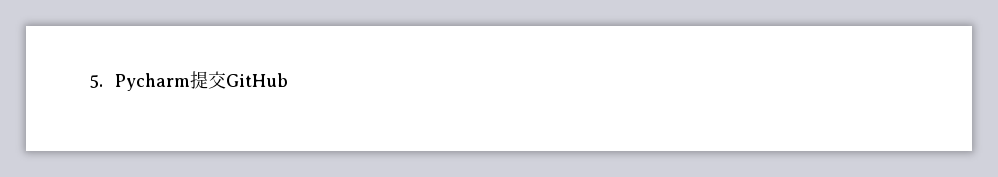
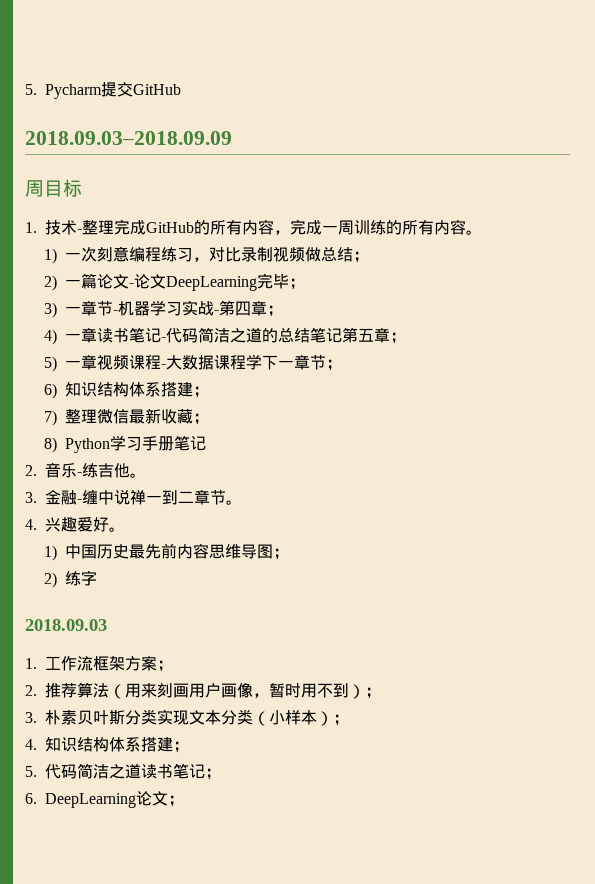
(288, 80) none -> [25,131,232,145] [25,179,82,197] [25,219,482,235] [44,246,370,264] [44,273,306,291] [44,300,284,318] [44,327,407,345] [44,354,343,372] [44,382,210,399] [44,408,210,426] [44,435,207,453] [25,462,146,478] [25,489,242,505] [25,517,125,532] [44,543,290,561] [44,570,98,588] [25,619,107,631] [25,656,173,672] [25,682,381,699] [25,709,349,726] [25,737,189,753] [25,763,221,780] [25,791,184,808] // 2018.09.03–2018.09.09 // 周目标 // 1.技术-整理完成GitHub的所有内容，完成一周训练的所有内容。 // 1)一次刻意编程练习，对比录制视频做总结； // 2)一篇论文-论文DeepLearning完毕； // 3)一章节-机器学习实战-第四章； // 4)一章读书笔记-代码简洁之道的总结笔记第五章； // 5)一章视频课程-大数据课程学下一章节； // 6)知识结构体系搭建； // 7)整理微信最新收藏； // 8) Python学习手册笔记 // 2.音乐-练吉他。 // 3.金融-缠中说禅一到二章节。 // 4.兴趣爱好。 // 1)中国历史最先前内容思维导图； // 2)练字 // 2018.09.03 // 1.工作流框架方案； // 2.推荐算法（用来刻画用户画像，暂时用不到）； // 3.朴素贝叶斯分类实现文本分类（小样本）； // 4.知识结构体系搭建； // 5.代码简洁之道读书笔记； // 6. DeepLearning论文；

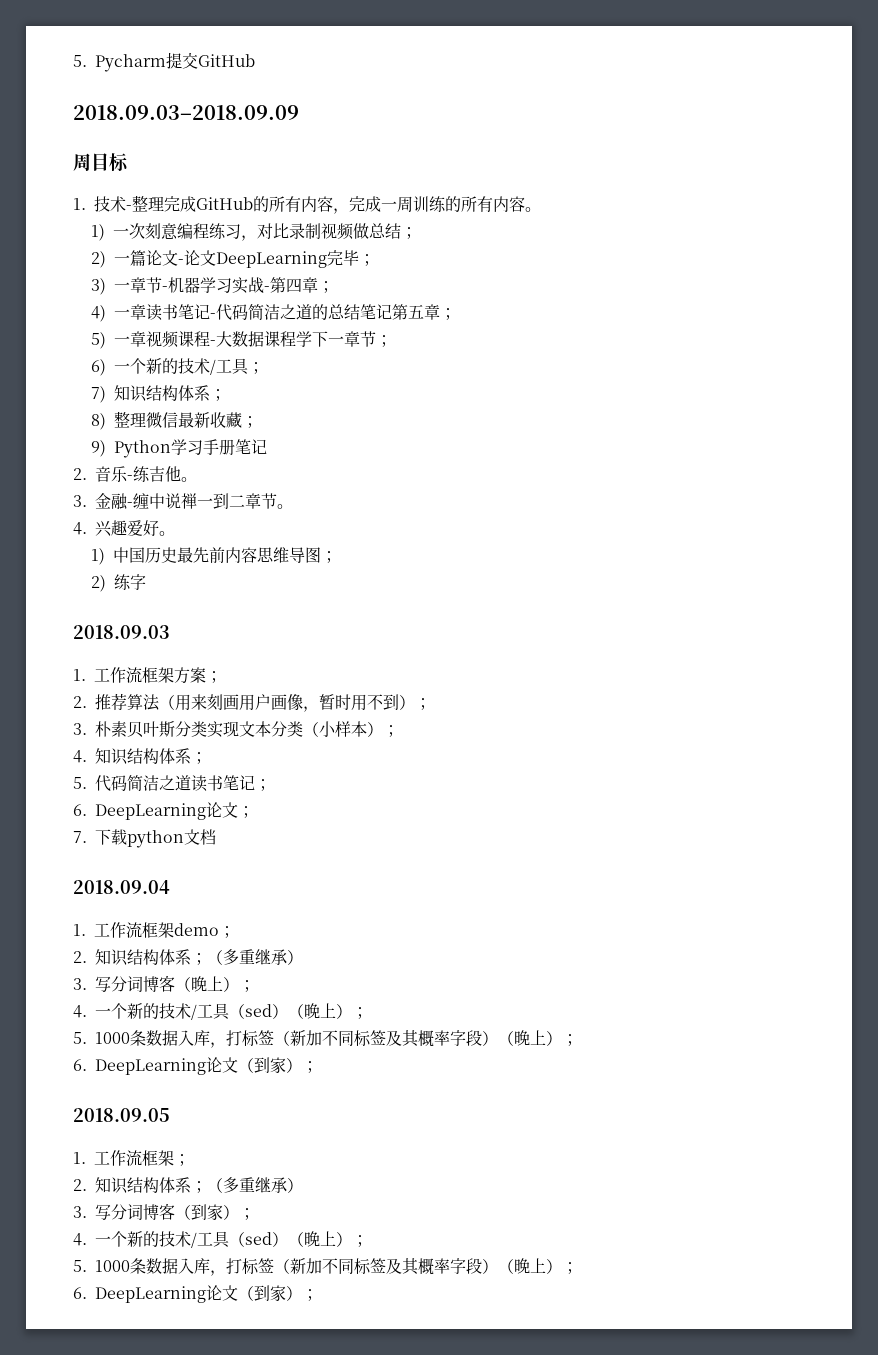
[65,382,210,398] [44,410,58,426] 知识结构体系搭建； // 7) -> [114,358,265,375] [91,385,227,403] [91,413,107,430] 一个新的技术/工具； // 7)知识结构体系； // 8)
[44,437,58,453] 8) -> [91,440,107,457] 9)
[141,737,173,752] 搭建 -> (191, 756) none
(184, 801) none -> [73,829,216,848] [73,880,170,894] [73,922,235,938] [73,949,303,966] [73,975,255,992] [73,1003,368,1020] [73,1030,578,1048] [73,1057,318,1075] [73,1108,170,1122] [73,1150,190,1166] [73,1177,303,1194] [73,1203,255,1221] [73,1231,368,1248] [73,1258,578,1276] [73,1285,318,1303] // 7.下载python文档 // 2018.09.04 // 1.工作流框架demo； // 2.知识结构体系；（多重继承） // 3.写分词博客（晚上）； // 4.一个新的技术/工具（sed）（晚上）； // 5. 1000条数据入库，打标签（新加不同标签及其概率字段）（晚上）； // 6. DeepLearning论文（到家）； // 2018.09.05 // 1.工作流框架； // 2.知识结构体系；（多重继承） // 3.写分词博客（到家）； // 4.一个新的技术/工具（sed）（晚上）； // 5. 1000条数据入库，打标签（新加不同标签及其概率字段）（晚上）； // 6. DeepLearning论文（到家）；

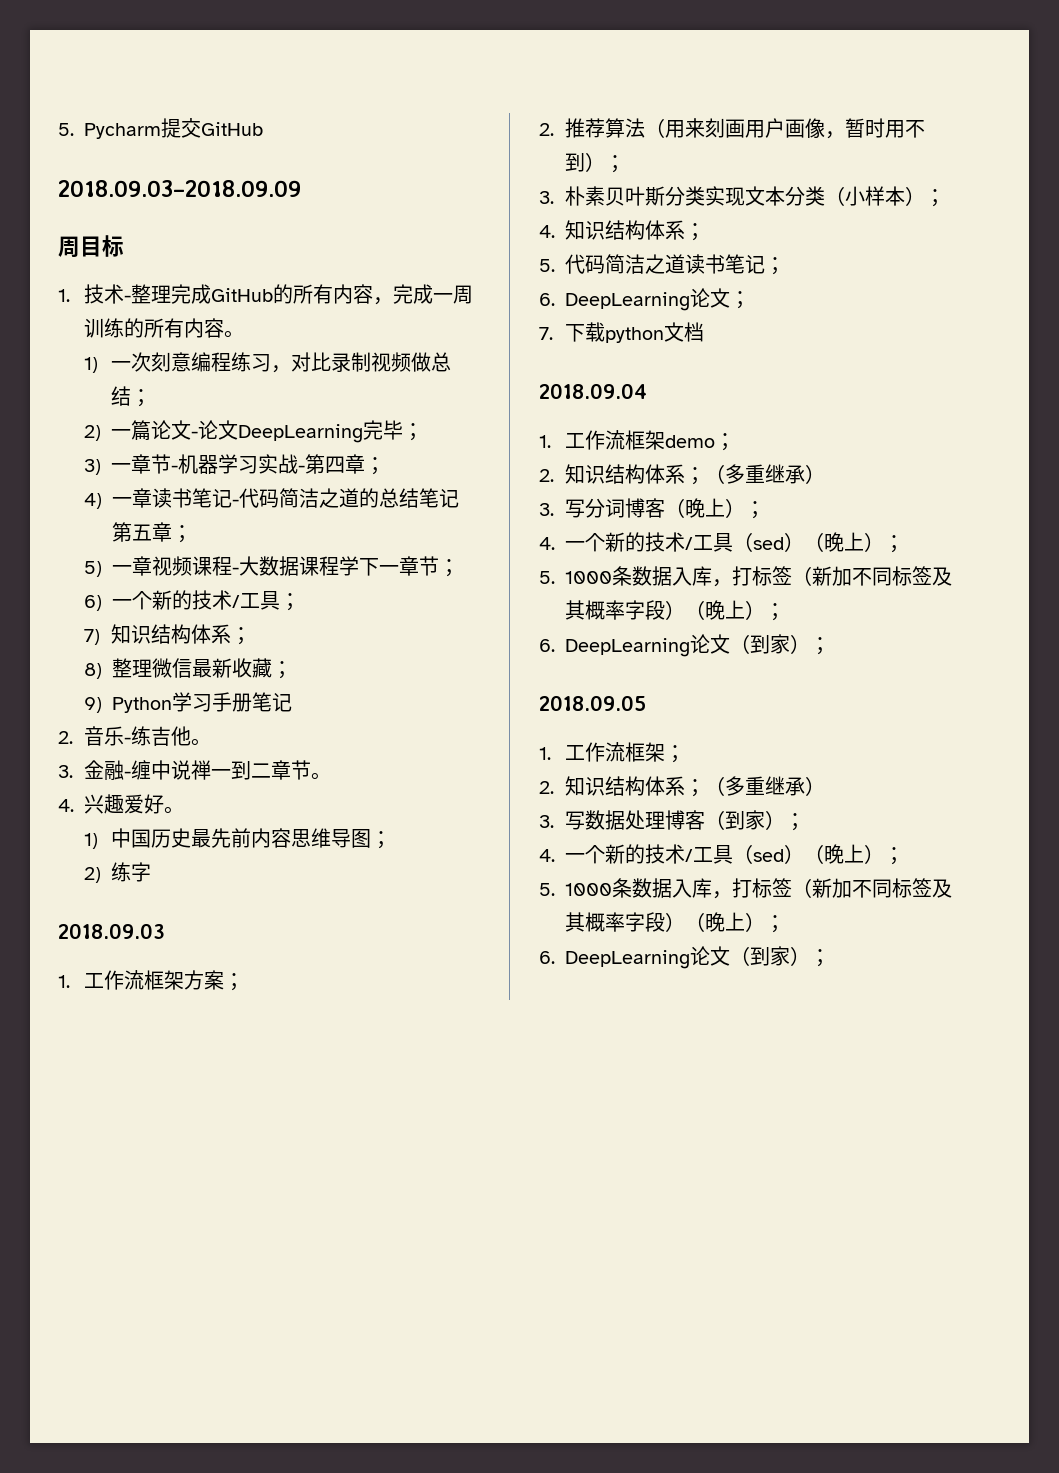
[111,1204,143,1220] 分词 -> [585,810,666,830] 数据处理

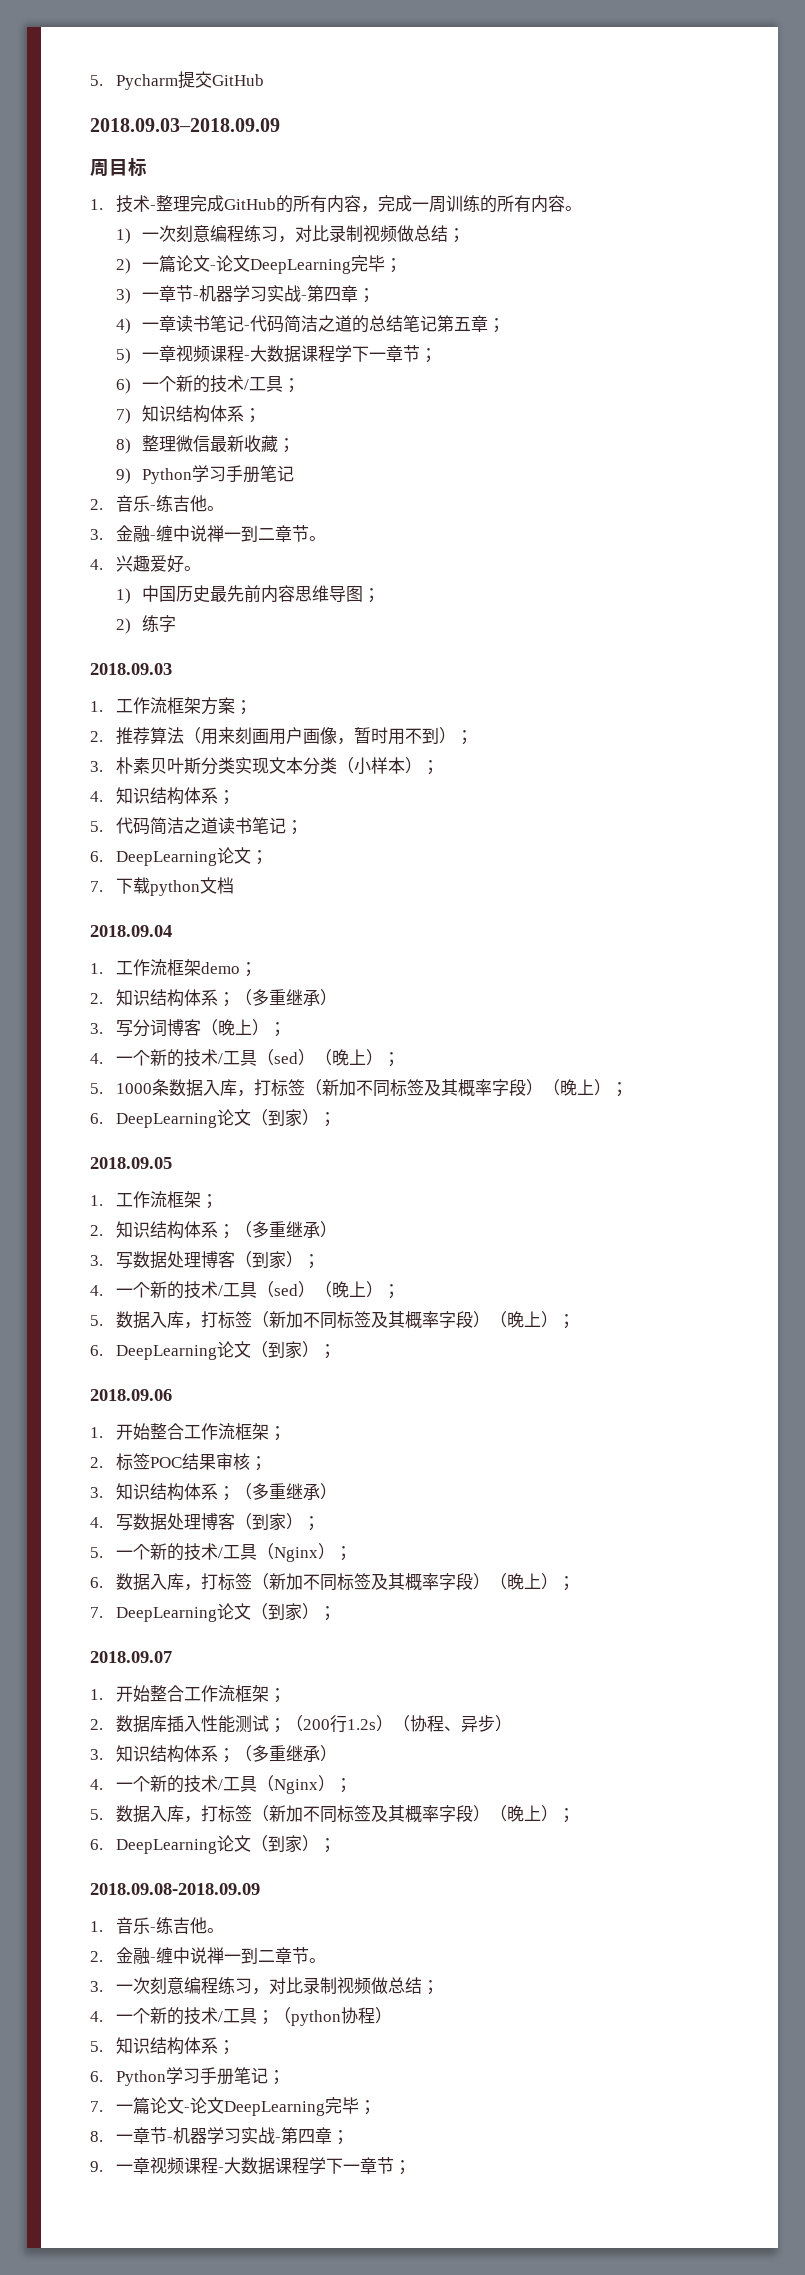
[565,878,633,898] 1000条 -> (103, 1320) none
(831, 958) none -> [90,1389,172,1401] [90,1423,286,1441] [90,1453,267,1471] [90,1483,337,1501] [90,1513,320,1531] [90,1543,352,1562] [90,1573,575,1591] [90,1603,336,1622] [90,1651,172,1663] [90,1685,286,1703] [90,1715,512,1733] [90,1745,337,1763] [90,1775,352,1794] [90,1805,575,1823] [90,1835,336,1854] [90,1883,260,1895] [90,1917,224,1934] [90,1947,326,1964] [90,1977,439,1995] [90,2007,392,2026] [90,2037,235,2055] [90,2067,285,2086] [90,2097,376,2116] [90,2127,349,2145] [90,2157,411,2175] // 2018.09.06 // 1.开始整合工作流框架； // 2.标签POC结果审核； // 3.知识结构体系；（多重继承） // 4.写数据处理博客（到家）； // 5.一个新的技术/工具（Nginx）； // 6.数据入库，打标签（新加不同标签及其概率字段）（晚上）； // 7. DeepLearning论文（到家）； // 2018.09.07 // 1.开始整合工作流框架； // 2.数据库插入性能测试；（200行1.2s）（协程、异步） // 3.知识结构体系；（多重继承） // 4.一个新的技术/工具（Nginx）； // 5.数据入库，打标签（新加不同标签及其概率字段）（晚上）； // 6. DeepLearning论文（到家）； // 2018.09.08-2018.09.09 // 1.音乐-练吉他。 // 2.金融-缠中说禅一到二章节。 // 3.一次刻意编程练习，对比录制视频做总结； // 4.一个新的技术/工具；（python协程） // 5.知识结构体系； // 6. Python学习手册笔记； // 7.一篇论文-论文DeepLearning完毕； // 8.一章节-机器学习实战-第四章； // 9.一章视频课程-大数据课程学下一章节；

